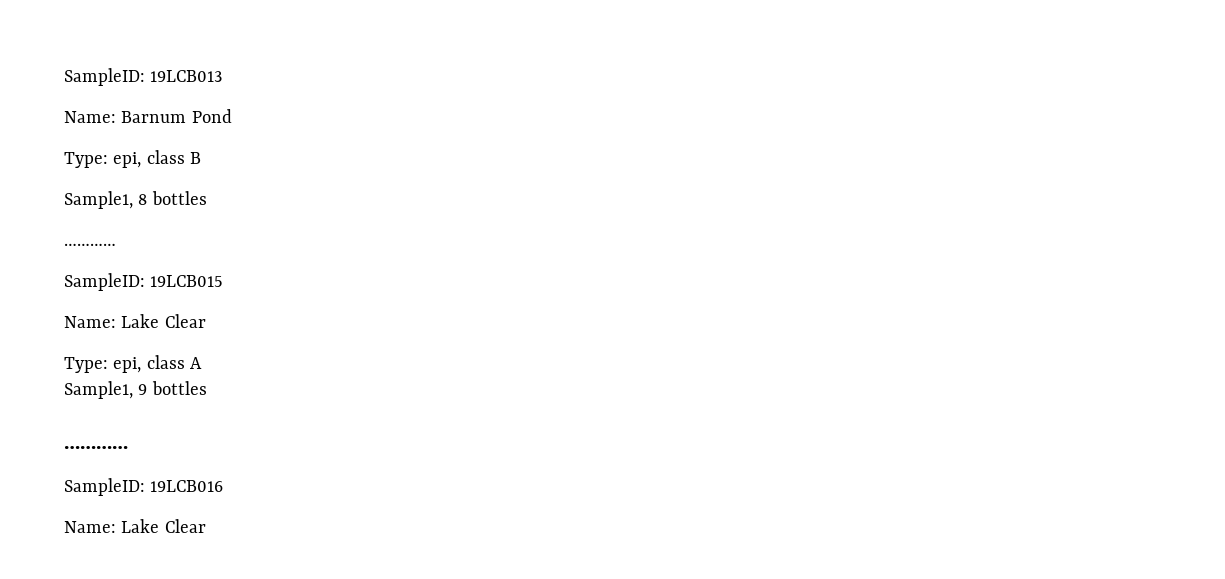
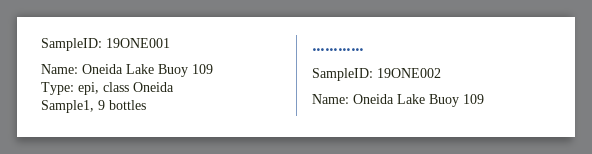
[64,68,223,86] [64,109,232,123] [64,150,202,168] [64,191,207,209] [64,243,116,246] [64,273,224,291] [64,314,206,328] [64,355,203,373] SampleID: 19LCB013 // Name: Barnum Pond // Type: epi, class B // Sample1, 8 bottles // ………… // SampleID: 19LCB015 // Name: Lake Clear // Type: epi, class A -> [41,38,170,51] [41,64,213,77] [41,82,174,95] SampleID: 19ONE001 // Name: Oneida Lake Buoy 109 // Type: epi, class Oneida
[150,480,224,492] [64,519,206,533] 19LCB016 // Name: Lake Clear -> [377,68,441,78] [312,94,484,107] 19ONE002 // Name: Oneida Lake Buoy 109

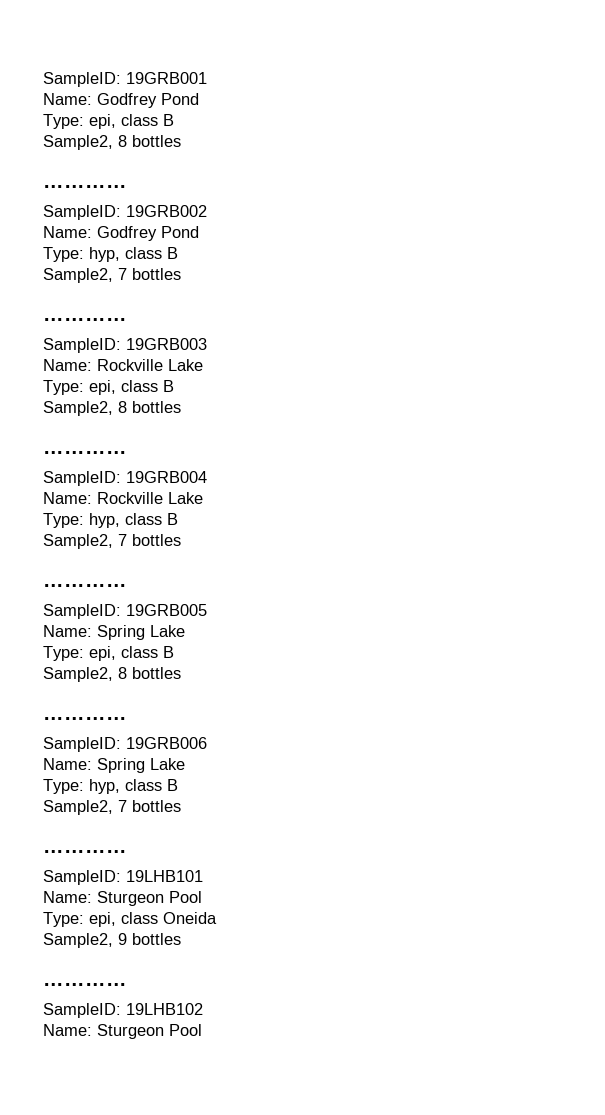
[41,38,170,51] [41,64,213,77] SampleID: 19ONE001 // Name: Oneida Lake Buoy 109 -> [43,72,207,87] [43,93,199,108] [43,114,174,129] [43,135,181,150] [43,185,127,188] [43,205,207,220] [43,226,199,241] [43,247,178,262] [43,268,181,283] [43,318,127,321] [43,338,207,353] [43,359,203,371] [43,380,174,395] [43,401,181,416] [43,451,127,454] [43,471,207,486] [43,492,203,504] [43,513,178,528] [43,534,181,549] [43,584,127,587] [43,604,207,619] [43,625,185,640] [43,646,174,661] [43,667,181,682] [43,717,127,720] [43,737,207,752] [43,758,185,773] [43,779,178,794] [43,800,181,815] [43,850,127,853] [43,870,203,885] [43,891,202,906] SampleID: 19GRB001 // Name: Godfrey Pond // Type: epi, class B // Sample2, 8 bottles // ………… // SampleID: 19GRB002 // Name: Godfrey Pond // Type: hyp, class B // Sample2, 7 bottles // ………… // SampleID: 19GRB003 // Name: Rockville Lake // Type: epi, class B // Sample2, 8 bottles // ………… // SampleID: 19GRB004 // Name: Rockville Lake // Type: hyp, class B // Sample2, 7 bottles // ………… // SampleID: 19GRB005 // Name: Spring Lake // Type: epi, class B // Sample2, 8 bottles // ………… // SampleID: 19GRB006 // Name: Spring Lake // Type: hyp, class B // Sample2, 7 bottles // ………… // SampleID: 19LHB101 // Name: Sturgeon Pool
[41,100,94,113] Sample1, -> [43,933,113,948] Sample2,
[377,68,441,78] [312,94,484,107] 19ONE002 // Name: Oneida Lake Buoy 109 -> [126,1003,203,1015] [43,1024,202,1039] 19LHB102 // Name: Sturgeon Pool

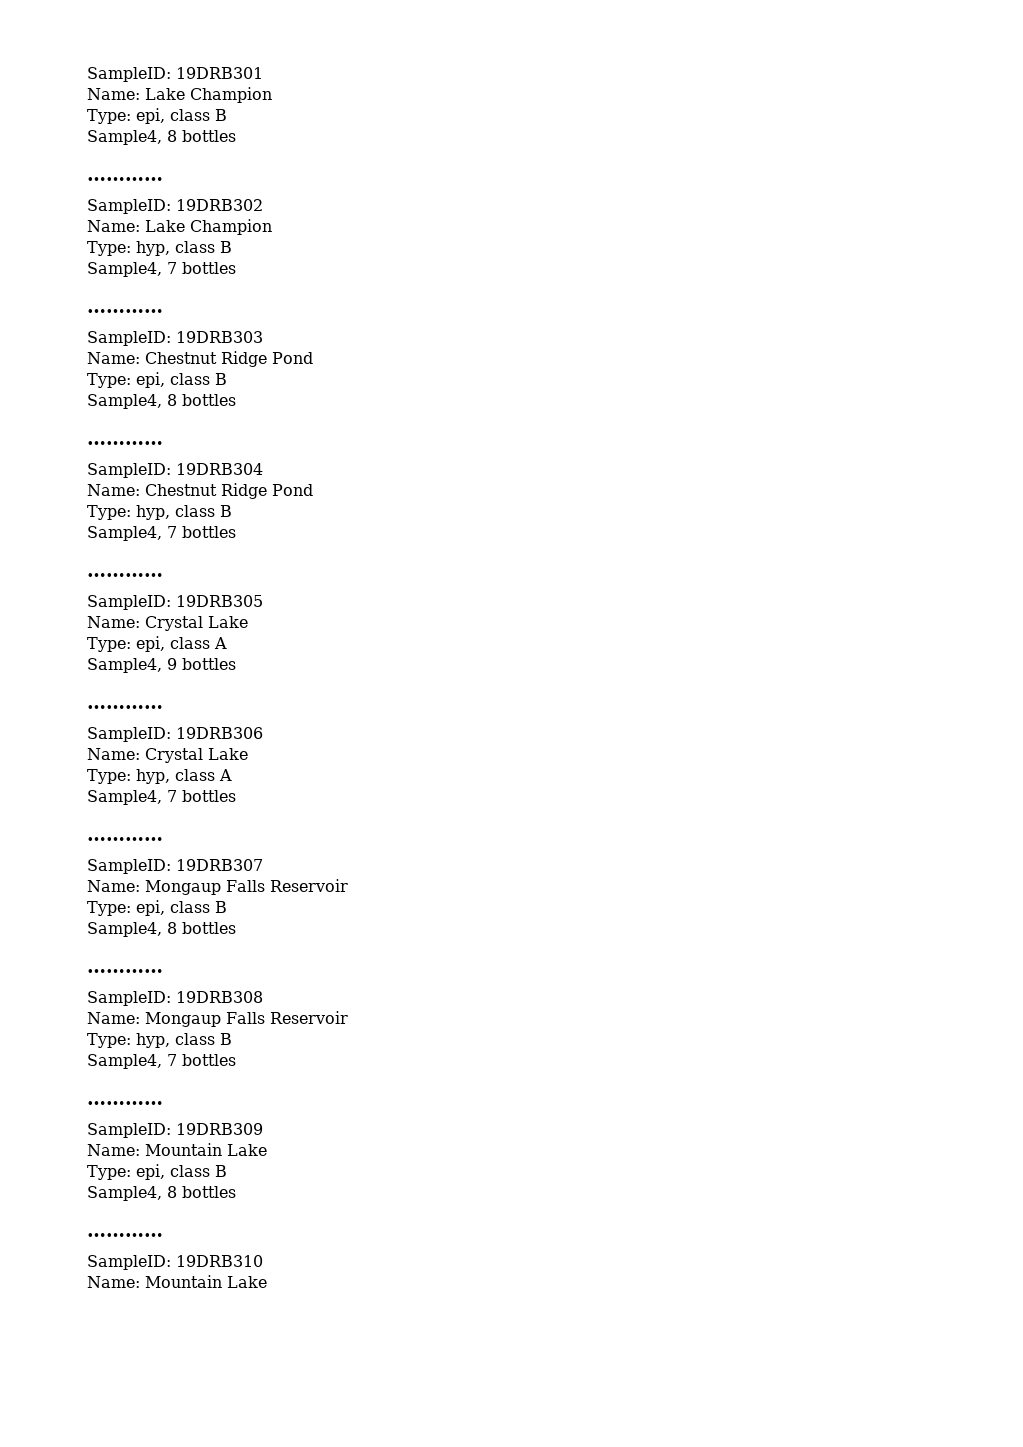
[43,72,207,87] [43,93,157,108] SampleID: 19GRB001 // Name: Godfrey -> [87,67,263,82] [87,87,272,103] [87,108,227,124] [87,130,236,145] [87,177,163,181] [87,199,263,214] [87,219,272,235] [87,241,232,256] [87,262,236,277] [87,309,163,313] [87,331,263,346] [87,351,267,367] SampleID: 19DRB301 // Name: Lake Champion // Type: epi, class B // Sample4, 8 bottles // ………… // SampleID: 19DRB302 // Name: Lake Champion // Type: hyp, class B // Sample4, 7 bottles // ………… // SampleID: 19DRB303 // Name: Chestnut Ridge
[43,135,181,150] [43,185,127,188] [43,205,207,220] [43,226,157,241] Sample2, 8 bottles // ………… // SampleID: 19GRB002 // Name: Godfrey -> [87,394,236,409] [87,441,163,445] [87,463,263,478] [87,483,267,499] Sample4, 8 bottles // ………… // SampleID: 19DRB304 // Name: Chestnut Ridge
[43,268,181,283] [43,318,127,321] [43,338,207,353] [43,359,203,371] [43,380,174,395] [43,401,181,416] [43,451,127,454] [43,471,207,486] [43,492,203,504] [43,513,178,528] [43,534,181,549] [43,584,127,587] [43,604,207,619] [43,625,185,640] [43,646,174,661] [43,667,181,682] [43,717,127,720] [43,737,207,752] [43,758,185,773] [43,779,178,794] [43,800,181,815] [43,850,127,853] [43,870,203,885] [43,891,202,906] [43,912,217,927] [43,933,181,948] [43,983,127,986] [43,1003,203,1018] [43,1024,202,1039] Sample2, 7 bottles // ………… // SampleID: 19GRB003 // Name: Rockville Lake // Type: epi, class B // Sample2, 8 bottles // ………… // SampleID: 19GRB004 // Name: Rockville Lake // Type: hyp, class B // Sample2, 7 bottles // ………… // SampleID: 19GRB005 // Name: Spring Lake // Type: epi, class B // Sample2, 8 bottles // ………… // SampleID: 19GRB006 // Name: Spring Lake // Type: hyp, class B // Sample2, 7 bottles // ………… // SampleID: 19LHB101 // Name: Sturgeon Pool // Type: epi, class Oneida // Sample2, 9 bottles // ………… // SampleID: 19LHB102 // Name: Sturgeon Pool -> [87,526,236,541] [87,573,163,577] [87,595,263,610] [87,616,248,631] [87,636,227,652] [87,658,236,673] [87,705,163,709] [87,727,263,742] [87,748,248,763] [87,769,232,784] [87,790,236,805] [87,837,163,841] [87,859,263,874] [87,879,348,895] [87,900,227,916] [87,922,236,937] [87,969,163,973] [87,991,263,1006] [87,1011,348,1027] [87,1033,232,1048] [87,1054,236,1069] [87,1101,163,1105] [87,1123,263,1138] [87,1143,267,1156] [87,1164,227,1180] [87,1186,236,1201] [87,1233,163,1237] [87,1255,263,1270] [87,1275,267,1288] Sample4, 7 bottles // ………… // SampleID: 19DRB305 // Name: Crystal Lake // Type: epi, class A // Sample4, 9 bottles // ………… // SampleID: 19DRB306 // Name: Crystal Lake // Type: hyp, class A // Sample4, 7 bottles // ………… // SampleID: 19DRB307 // Name: Mongaup Falls Reservoir // Type: epi, class B // Sample4, 8 bottles // ………… // SampleID: 19DRB308 // Name: Mongaup Falls Reservoir // Type: hyp, class B // Sample4, 7 bottles // ………… // SampleID: 19DRB309 // Name: Mountain Lake // Type: epi, class B // Sample4, 8 bottles // ………… // SampleID: 19DRB310 // Name: Mountain Lake

